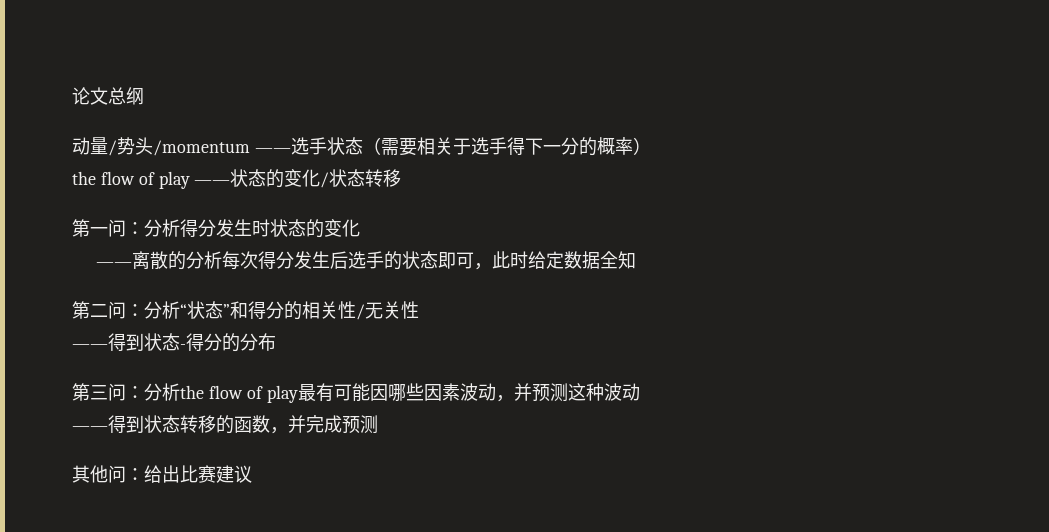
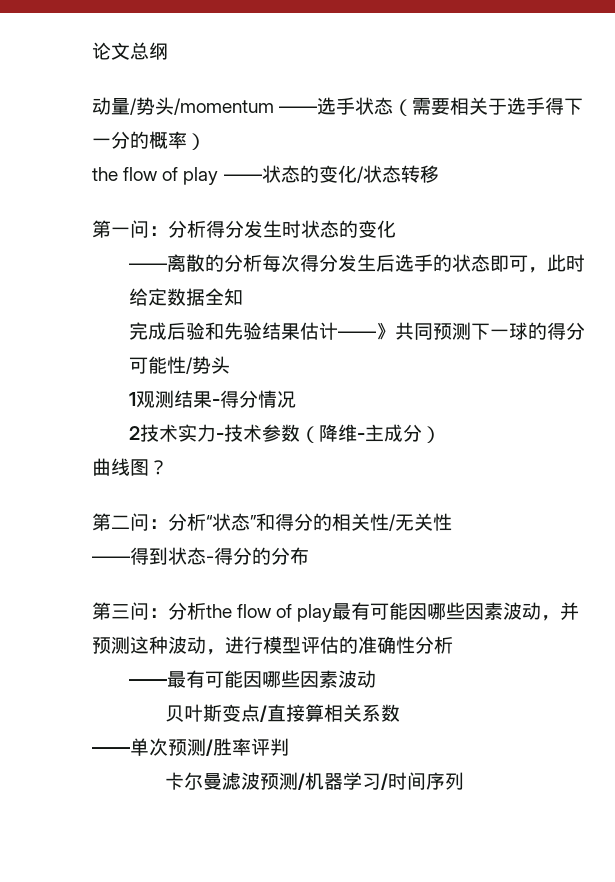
(637, 260) none -> [128,322,585,340] [128,356,230,374] [128,390,296,408] [128,424,441,443] [92,458,168,476] // 完成后验和先验结果估计——》共同预测下一球的得分可能性/势头 // 1观测结果-得分情况 // 2技术实力-技术参数（降维-主成分） // 曲线图？
[72,415,378,434] [72,465,252,483] // ——得到状态转移的函数，并完成预测 // 其他问：给出比赛建议 -> [206,636,453,655] [128,670,376,688] [165,704,401,722] [92,738,289,756] [165,772,465,790] ，进行模型评估的准确性分析 // ——最有可能因哪些因素波动 // 贝叶斯变点/直接算相关系数 // ——单次预测/胜率评判 // 卡尔曼滤波预测/机器学习/时间序列

